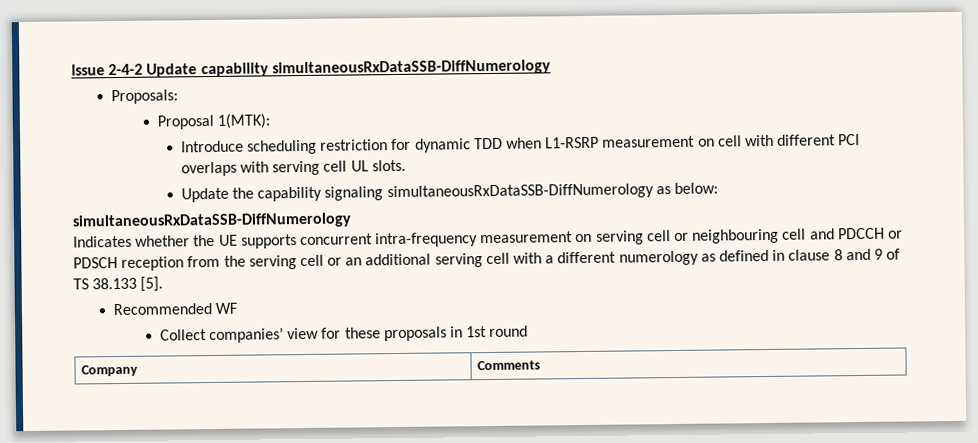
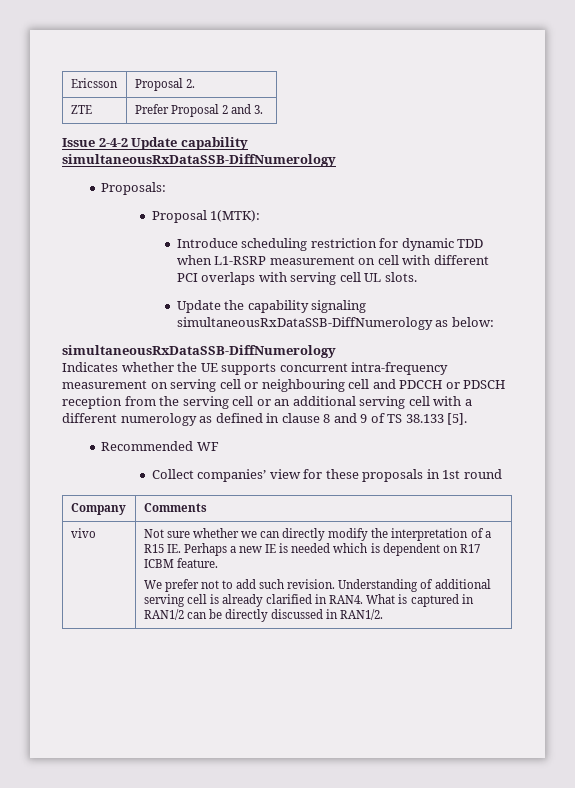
(71, 70) none -> [70,78,118,88] [134,78,195,91] [70,105,92,114] [134,104,264,117] Ericsson | Proposal 2. // ZTE | Prefer Proposal 2 and 3. //
(542, 365) none -> [70,528,96,538] [143,528,491,541] [143,543,480,556] [143,558,218,568] [143,579,491,592] [143,594,474,607] [143,609,384,622] // vivo | Not sure whether we can directly modify the interpretation of a R15 IE. Perhaps a new IE is needed which is dependent on R17 ICBM feature. // We prefer not to add such revision. Understanding of additional serving cell is already clarified in RAN4. What is captured in RAN1/2 can be directly discussed in RAN1/2.

